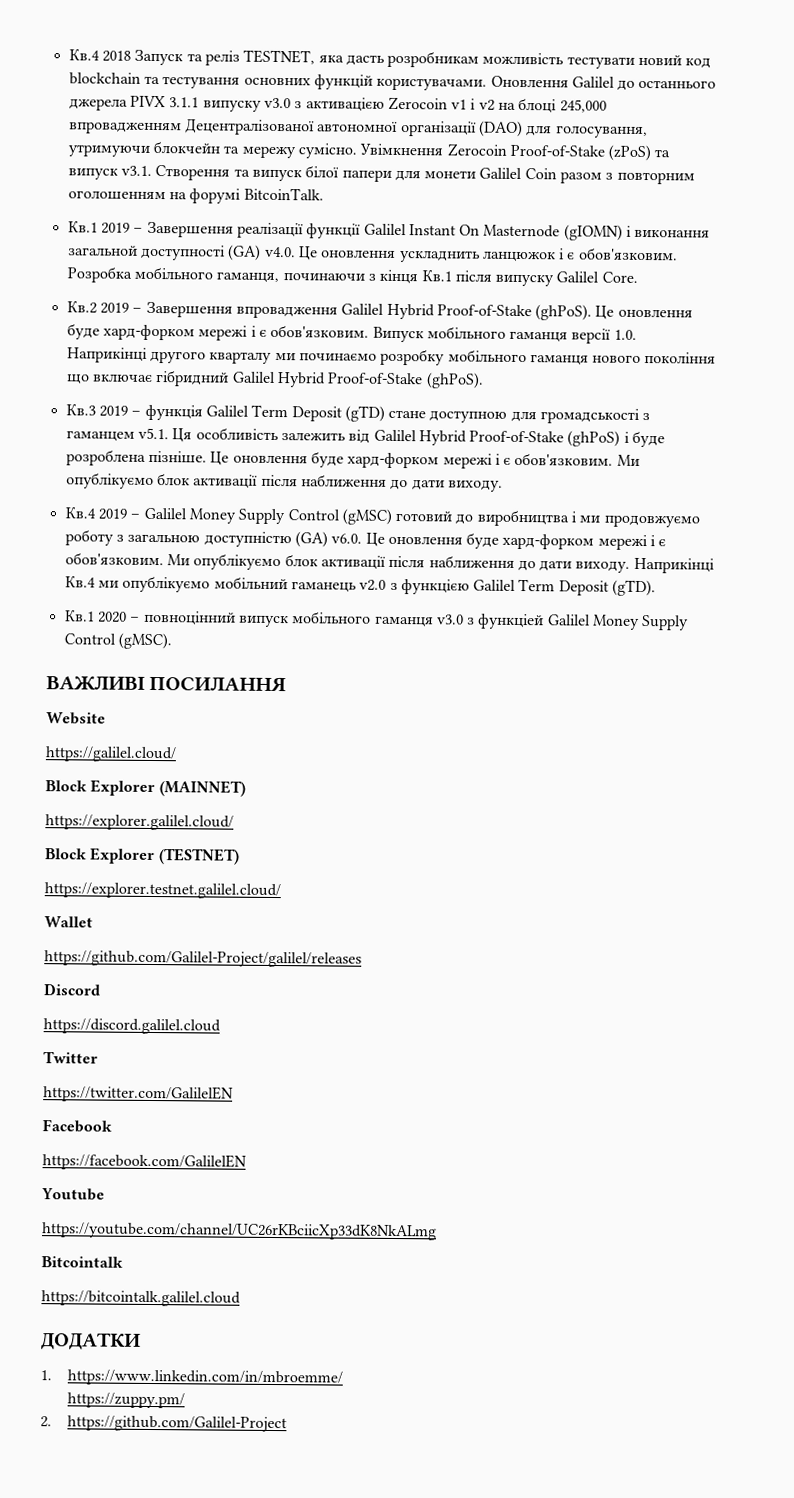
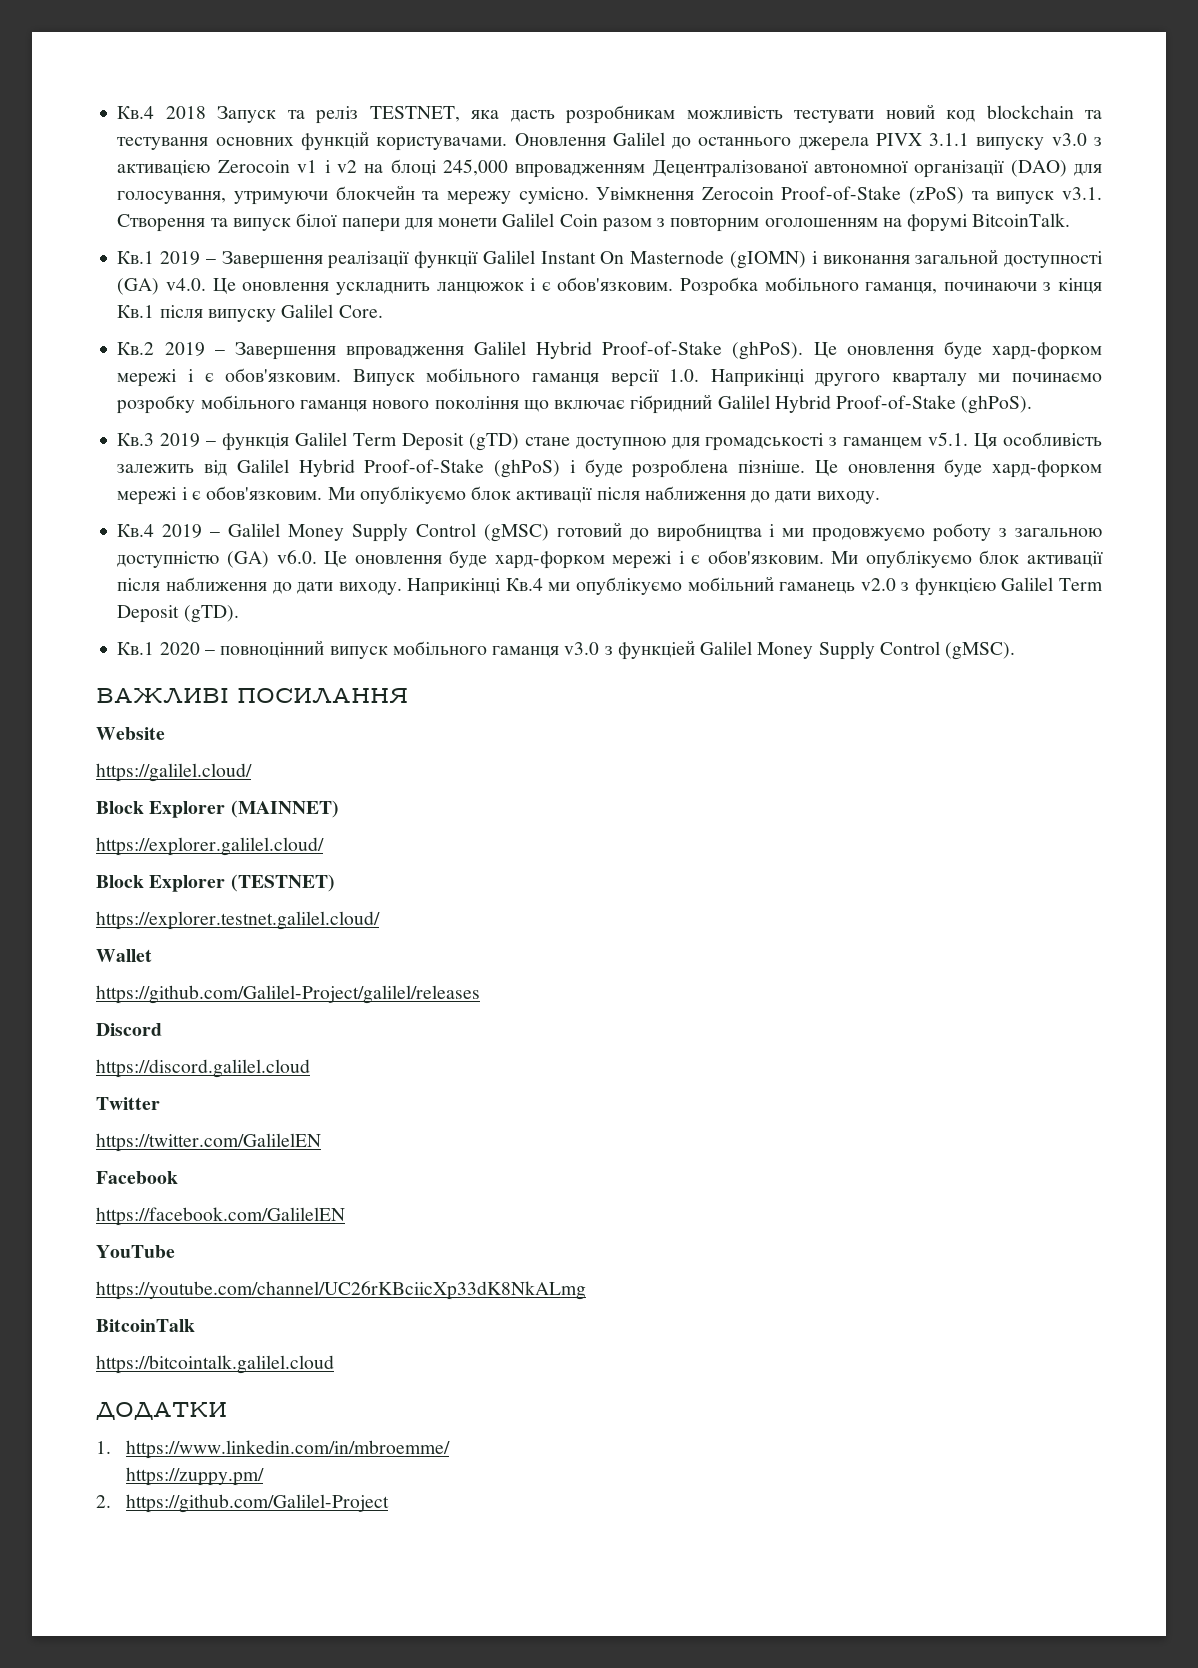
[41,1188,105,1201] Youtube -> [96,1245,175,1258] YouTube
[41,1256,123,1268] Bitcointalk -> [96,1319,195,1332] BitcoinTalk

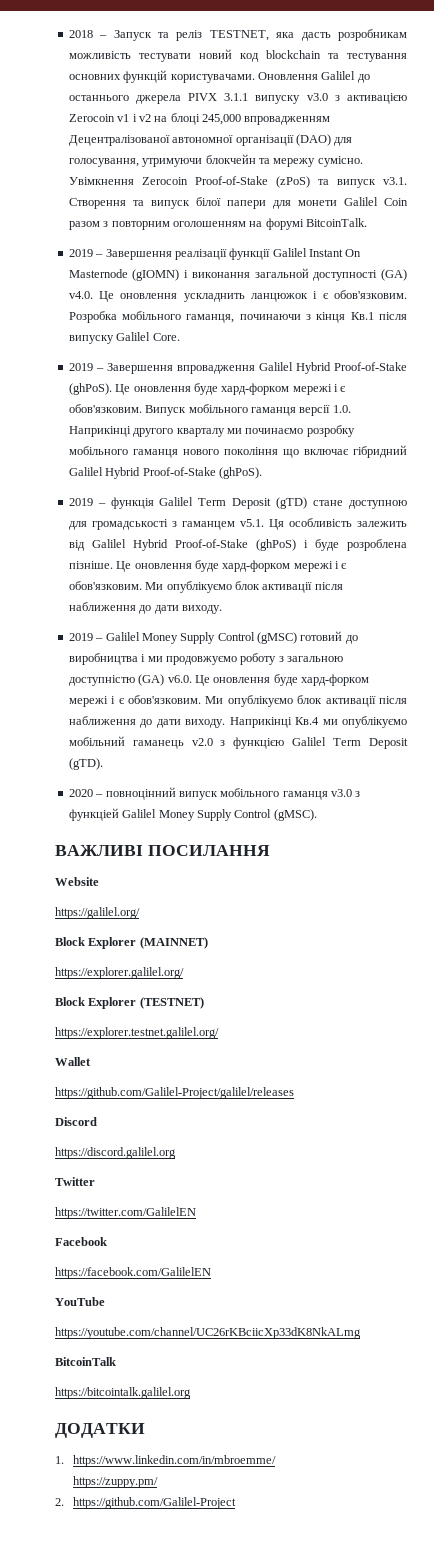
[117,106,206,119] Кв.4 2018 -> [68,30,108,38] 2018 –
[117,251,155,264] Кв.1 -> (367, 222) none
[117,342,155,355] Кв.2 -> (180, 337) none
[117,433,155,446] Кв.3 -> (262, 473) none
[117,524,155,537] Кв.4 -> (222, 609) none
[117,642,155,655] Кв.1 -> (103, 764) none
[96,763,252,782] https://galilel.cloud/ -> [55,907,140,919] https://galilel.org/
[96,837,324,856] https://explorer.galilel.cloud/ -> [55,967,184,979] https://explorer.galilel.org/
[96,911,380,930] https://explorer.testnet.galilel.cloud/ -> [55,1027,219,1039] https://explorer.testnet.galilel.org/
[96,1059,310,1078] https://discord.galilel.cloud -> [55,1147,176,1159] https://discord.galilel.org
[96,1355,334,1374] https://bitcointalk.galilel.cloud -> [55,1387,191,1399] https://bitcointalk.galilel.org

